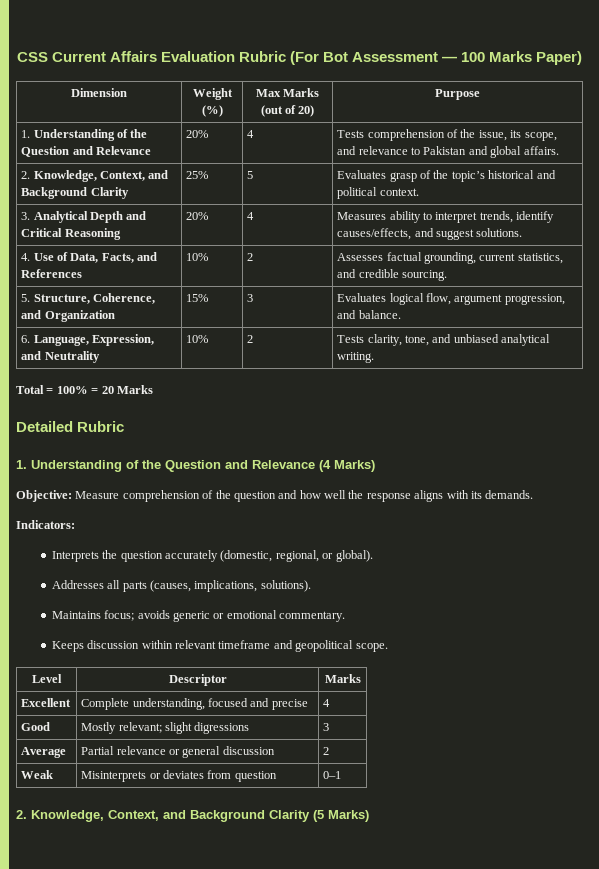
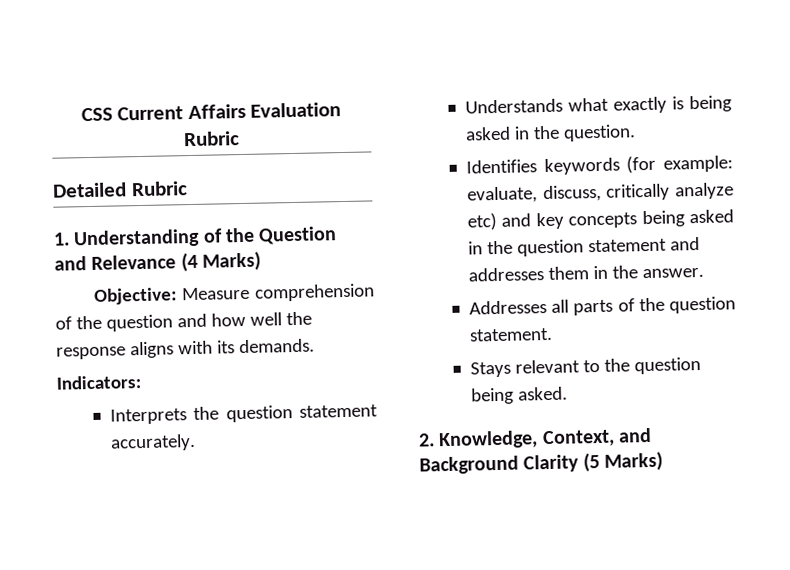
[289,51,583,65] [71,88,127,97] [192,88,233,100] [201,105,223,117] [255,88,320,97] [260,105,315,117] [435,89,480,100] [21,129,148,141] [21,146,152,157] [186,130,209,138] [247,130,255,138] [337,129,557,141] [337,146,559,158] [21,170,169,182] [21,187,129,199] [186,171,209,179] [247,171,254,179] [337,170,556,182] [337,187,419,199] [21,211,147,223] [21,228,121,240] [186,212,209,220] [247,212,255,220] [337,211,555,223] [337,228,523,240] [21,252,158,263] [21,269,83,278] [186,253,209,261] [247,253,254,261] [337,252,563,264] [337,269,448,281] [21,293,156,304] [21,310,115,322] [186,294,209,302] [247,294,254,302] [337,293,565,305] [337,310,401,319] [21,334,155,346] [21,351,100,363] [186,335,209,343] [247,335,254,343] [337,334,551,346] [337,352,375,363] [16,385,153,394] (For Bot Assessment — 100 Marks Paper) // Dimension | Weight (%) | Max Marks (out of 20) | Purpose // 1. Understanding of the Question and Relevance | 20% | 4 | Tests comprehension of the issue, its scope, and relevance to Pakistan and global affairs. // 2. Knowledge, Context, and Background Clarity | 25% | 5 | Evaluates grasp of the topic’s historical and political context. // 3. Analytical Depth and Critical Reasoning | 20% | 4 | Measures ability to interpret trends, identify causes/effects, and suggest solutions. // 4. Use of Data, Facts, and References | 10% | 2 | Assesses factual grounding, current statistics, and credible sourcing. // 5. Structure, Coherence, and Organization | 15% | 3 | Evaluates logical flow, argument progression, and balance. // 6. Language, Expression, and Neutrality | 10% | 2 | Tests clarity, tone, and unbiased analytical writing. // Total = 100% = 20 Marks -> (240, 139) none
[165,550,373,562] [51,580,311,592] [51,610,346,622] [51,640,388,652] [32,674,62,683] [168,674,227,686] [324,674,361,683] [21,698,72,707] [81,698,308,710] [323,699,331,707] [21,722,51,731] [81,722,250,734] [323,723,330,731] [21,747,67,758] [81,746,275,758] [323,747,330,755] [21,770,54,779] [81,770,277,782] [323,771,342,779] accurately (domestic, regional, or global). // Addresses all parts (causes, implications, solutions). // Maintains focus; avoids generic or emotional commentary. // Keeps discussion within relevant timeframe and geopolitical scope. // Level | Descriptor | Marks // Excellent | Complete understanding, focused and precise | 4 // Good | Mostly relevant; slight digressions | 3 // Average | Partial relevance or general discussion | 2 // Weak | Misinterprets or deviates from question | 0–1 -> [299,404,378,418] [109,433,196,452] [464,95,732,114] [464,124,636,142] [465,155,733,176] [466,182,734,204] [466,209,734,231] [467,236,700,257] [467,265,704,282] [468,296,736,316] [468,327,553,342] [469,356,701,378] [470,386,568,405] statement accurately. // Understands what exactly is being asked in the question. // Identifies keywords (for example: evaluate, discuss, critically analyze etc) and key concepts being asked in the question statement and addresses them in the answer. // Addresses all parts of the question statement. // Stays relevant to the question being asked.

